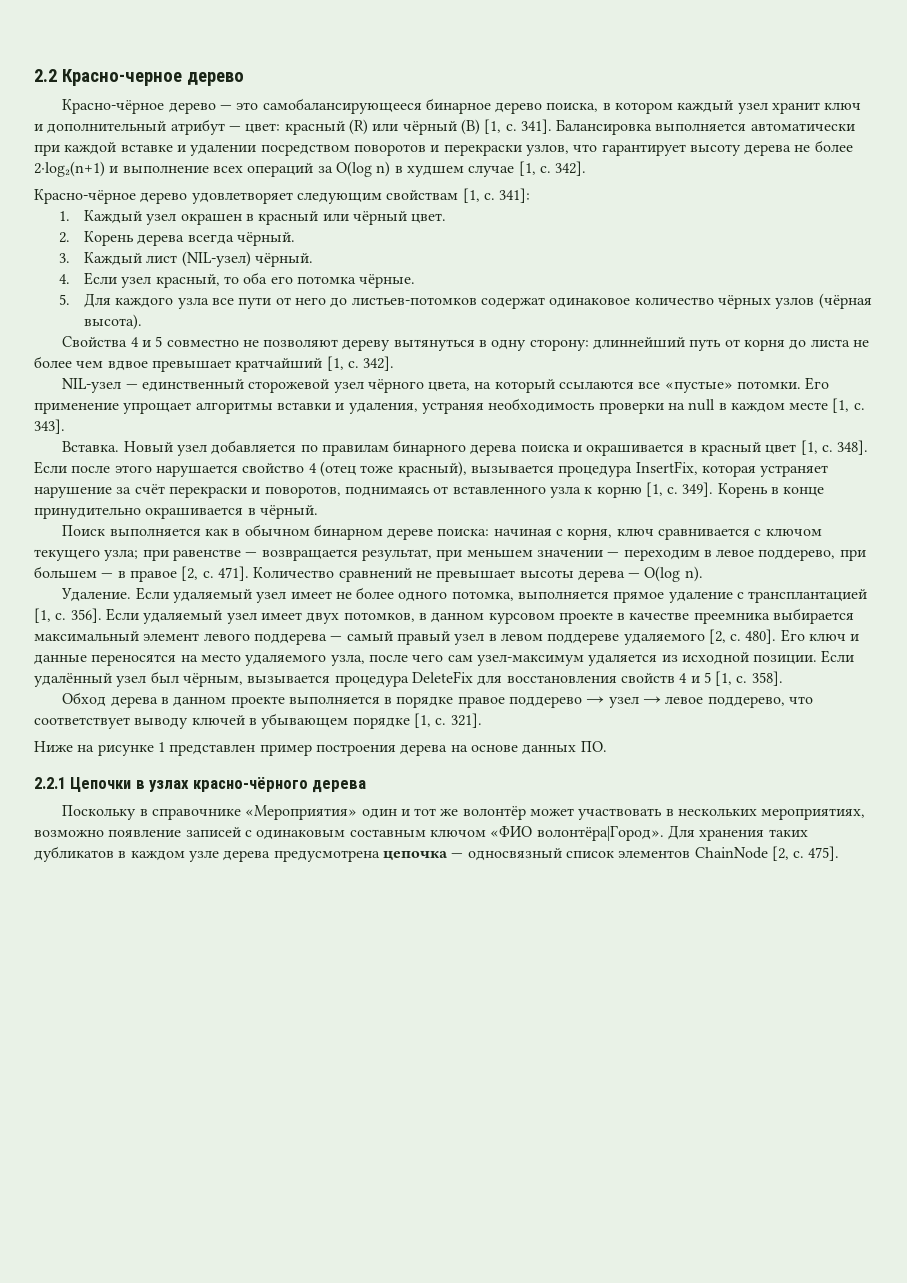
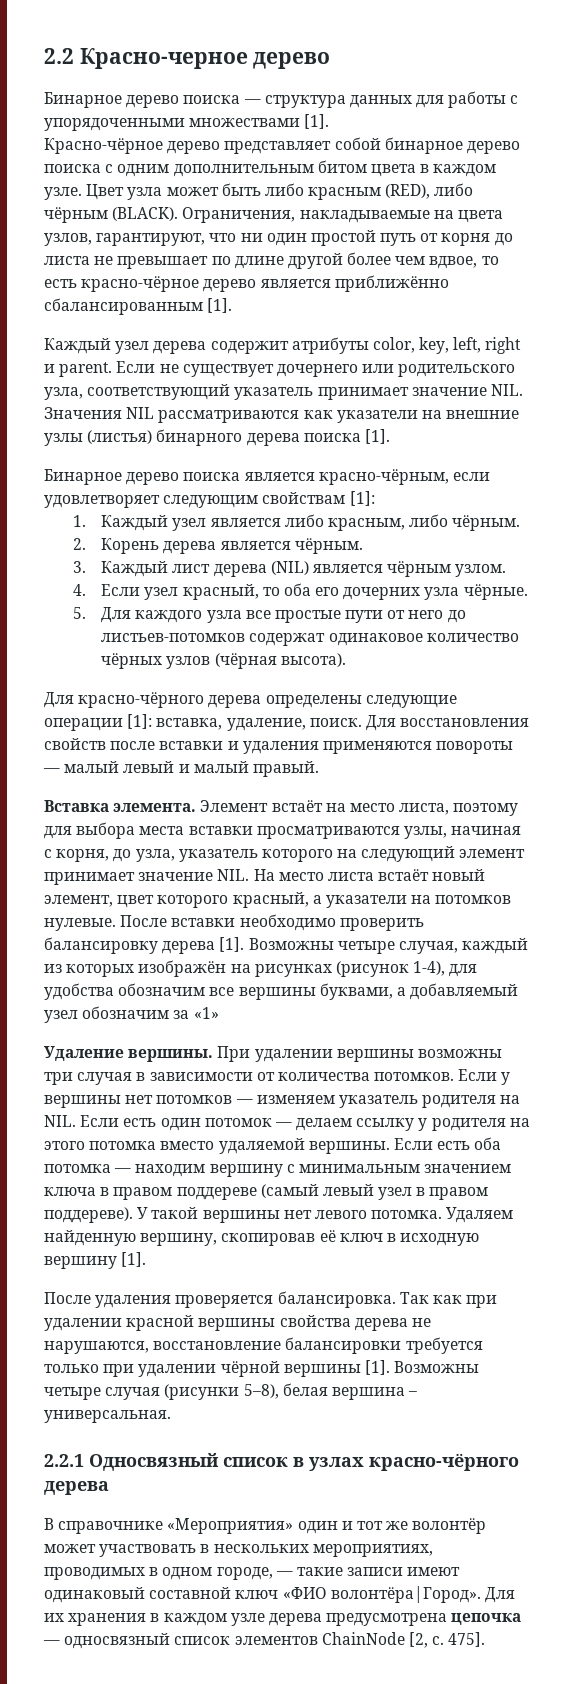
[62,98,862,114] [34,119,855,135] [34,140,853,156] [34,161,587,177] [34,188,531,204] [59,210,447,225] Красно-чёрное дерево — это самобалансирующееся бинарное дерево поиска, в котором каждый узел хранит ключ и дополнительный атрибут — цвет: красный (R) или чёрный (B) [1, с. 341]. Балансировка выполняется автоматически при каждой вставке и удалении посредством поворотов и перекраски узлов, что гарантирует высоту дерева не более 2·log₂(n+1) и выполнение всех операций за O(log n) в худшем случае [1, с. 342]. // Красно-чёрное дерево удовлетворяет следующим свойствам [1, с. 341]: // 1. Каждый узел окрашен в красный или чёрный цвет. -> [44,91,519,108] [44,114,330,131] [44,137,520,154] [44,160,497,177] [44,183,474,200] [44,207,503,223] [44,230,513,246] [44,252,499,269] [44,275,449,292] [44,298,233,315] [44,337,522,354] [44,361,516,377] [44,384,523,400] [44,407,520,423] [44,429,390,446] [44,469,490,485] [44,491,375,508] [72,514,521,531] Бинарное дерево поиска — структура данных для работы с упорядоченными множествами [1]. // Красно-чёрное дерево представляет собой бинарное дерево поиска с одним дополнительным битом цвета в каждом узле. Цвет узла может быть либо красным (RED), либо чёрным (BLACK). Ограничения, накладываемые на цвета узлов, гарантируют, что ни один простой путь от корня до листа не превышает по длине другой более чем вдвое, то есть красно-чёрное дерево является приближённо сбалансированным [1]. // Каждый узел дерева содержит атрибуты color, key, left, right и parent. Если не существует дочернего или родительского узла, соответствующий указатель принимает значение NIL. Значения NIL рассматриваются как указатели на внешние узлы (листья) бинарного дерева поиска [1]. // Бинарное дерево поиска является красно-чёрным, если удовлетворяет следующим свойствам [1]: // 1. Каждый узел является либо красным, либо чёрным.
[187,232,296,246] всегда чёрный. -> [220,538,363,554] является чёрным.
[181,251,314,267] (NIL-узел) чёрный. -> [213,561,507,577] дерева (NIL) является чёрным узлом.
[297,276,357,284] потомка -> [343,587,460,600] дочерних узла
(235, 301) none -> [274,610,341,623] простые
[62,336,869,351] [34,356,395,372] [62,377,830,393] [34,398,865,414] [34,419,65,434] [62,440,869,456] [34,461,829,477] [34,482,825,498] [34,505,318,519] [62,524,822,540] [34,549,866,561] [34,566,703,582] [61,587,868,603] [34,608,855,624] [34,629,860,645] [34,650,855,666] [34,671,783,687] [62,692,814,708] [34,713,482,729] [34,741,607,756] Свойства 4 и 5 совместно не позволяют дереву вытянуться в одну сторону: длиннейший путь от корня до листа не более чем вдвое превышает кратчайший [1, с. 342]. // NIL-узел — единственный сторожевой узел чёрного цвета, на который ссылаются все «пустые» потомки. Его применение упрощает алгоритмы вставки и удаления, устраняя необходимость проверки на null в каждом месте [1, с. 343]. // Вставка. Новый узел добавляется по правилам бинарного дерева поиска и окрашивается в красный цвет [1, с. 348]. Если после этого нарушается свойство 4 (отец тоже красный), вызывается процедура InsertFix, которая устраняет нарушение за счёт перекраски и поворотов, поднимаясь от вставленного узла к корню [1, с. 349]. Корень в конце принудительно окрашивается в чёрный. // Поиск выполняется как в обычном бинарном дереве поиска: начиная с корня, ключ сравнивается с ключом текущего узла; при равенстве — возвращается результат, при меньшем значении — переходим в левое поддерево, при большем — в правое [2, с. 471]. Количество сравнений не превышает высоты дерева — O(log n). // Удаление. Если удаляемый узел имеет не более одного потомка, выполняется прямое удаление с трансплантацией [1, с. 356]. Если удаляемый узел имеет двух потомков, в данном курсовом проекте в качестве преемника выбирается максимальный элемент левого поддерева — самый правый узел в левом поддереве удаляемого [2, с. 480]. Его ключ и данные переносятся на место удаляемого узла, после чего сам узел-максимум удаляется из исходной позиции. Если удалённый узел был чёрным, вызывается процедура DeleteFix для восстановления свойств 4 и 5 [1, с. 358]. // Обход дерева в данном проекте выполняется в порядке правое поддерево → узел → левое поддерево, что соответствует выводу ключей в убывающем порядке [1, с. 321]. // Ниже на рисунке 1 представлен пример построения дерева на основе данных ПО. -> [44,692,457,708] [44,714,530,731] [44,738,514,754] [43,761,319,777] [44,800,519,816] [44,822,522,839] [44,846,526,862] [44,869,486,885] [44,892,512,908] [44,914,424,931] [44,937,529,954] [44,960,478,977] [44,983,519,1000] [44,1006,219,1023] [44,1046,502,1062] [44,1069,511,1085] [44,1095,521,1108] [44,1115,530,1131] [44,1137,502,1154] [44,1164,512,1177] [44,1184,489,1200] [44,1207,514,1223] [44,1230,480,1246] [44,1252,147,1269] [44,1291,498,1308] [44,1315,431,1331] [44,1337,483,1354] [44,1360,480,1377] [44,1383,418,1400] [44,1410,171,1423] Для красно-чёрного дерева определены следующие операции [1]: вставка, удаление, поиск. Для восстановления свойств после вставки и удаления применяются повороты — малый левый и малый правый. // Вставка элемента. Элемент встаёт на место листа, поэтому для выбора места вставки просматриваются узлы, начиная с корня, до узла, указатель которого на следующий элемент принимает значение NIL. На место листа встаёт новый элемент, цвет которого красный, а указатели на потомков нулевые. После вставки необходимо проверить балансировку дерева [1]. Возможны четыре случая, каждый из которых изображён на рисунках (рисунок 1-4), для удобства обозначим все вершины буквами, а добавляемый узел обозначим за «1» // Удаление вершины. При удалении вершины возможны три случая в зависимости от количества потомков. Если у вершины нет потомков — изменяем указатель родителя на NIL. Если есть один потомок — делаем ссылку у родителя на этого потомка вместо удаляемой вершины. Если есть оба потомка — находим вершину с минимальным значением ключа в правом поддереве (самый левый узел в правом поддереве). У такой вершины нет левого потомка. Удаляем найденную вершину, скопировав её ключ в исходную вершину [1]. // После удаления проверяется балансировка. Так как при удалении красной вершины свойства дерева не нарушаются, восстановление балансировки требуется только при удалении чёрной вершины [1]. Возможны четыре случая (рисунки 5–8), белая вершина – универсальная.
[70,777,132,792] Цепочки -> [89,1453,288,1471] Односвязный список
[62,805,148,820] Поскольку в -> [44,1518,54,1530] В
[34,825,808,841] [34,846,114,862] возможно появление записей с одинаковым составным ключом «ФИО волонтёра|Город». Для хранения таких дубликатов -> [44,1567,461,1580] [44,1586,515,1603] [44,1613,147,1626] проводимых в одном городе, — такие записи имеют одинаковый составной ключ «ФИО волонтёра|Город». Для их хранения

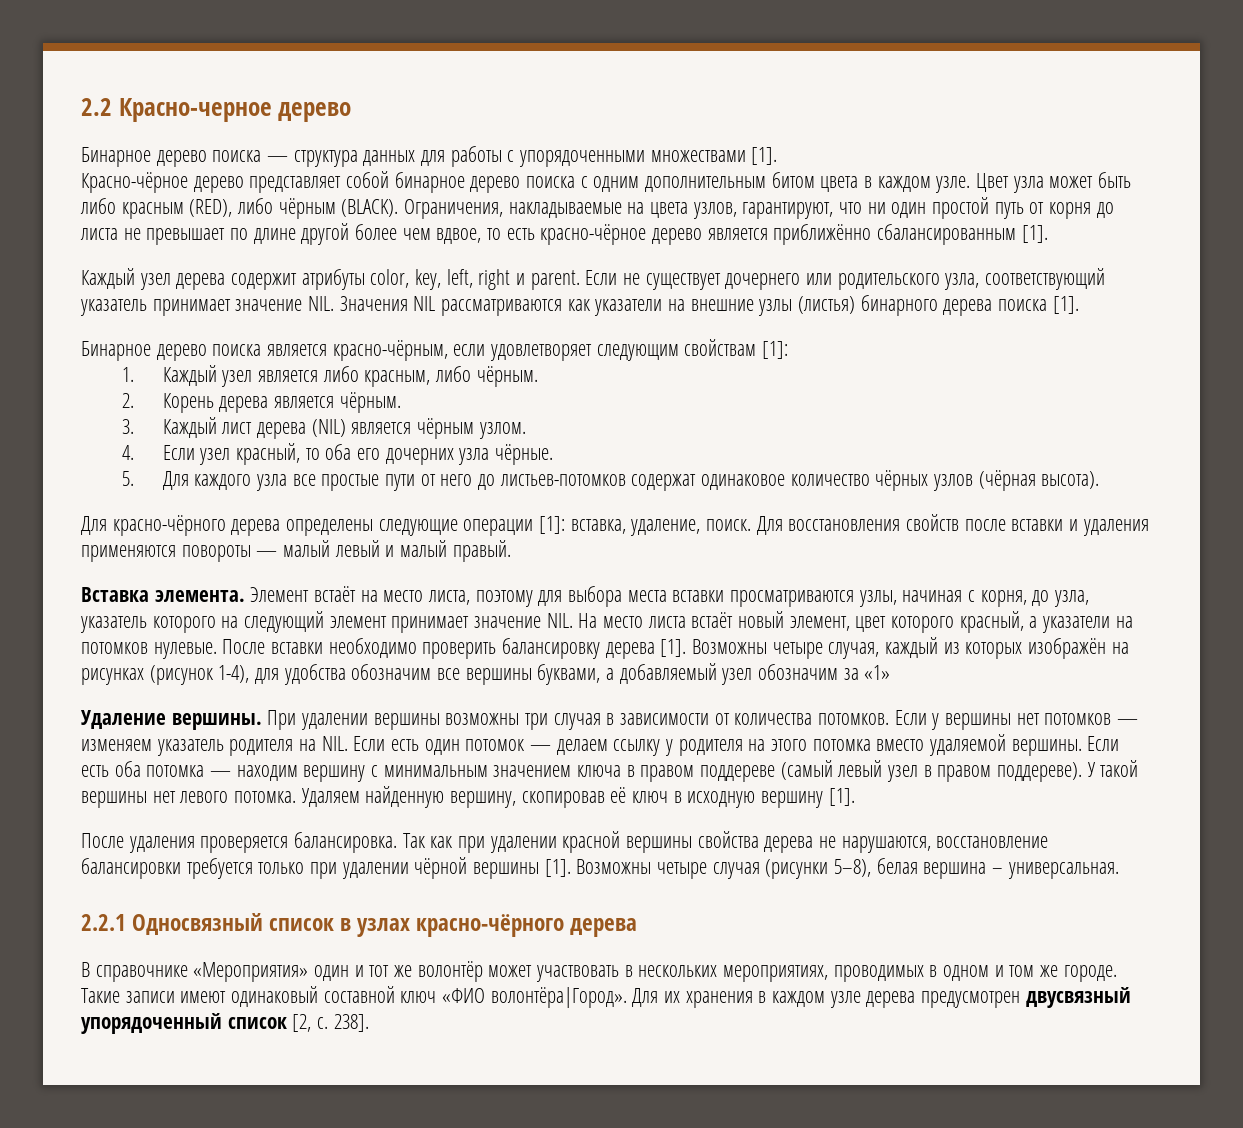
[216,1567,343,1580] городе, — такие -> [994,965,1117,982] [81,988,120,1003] и том же городе. Такие
[326,1613,522,1626] [43,1632,405,1649] предусмотрена цепочка — односвязный список элементов ChainNode -> [921,987,1131,1008] [81,1013,287,1034] предусмотрен двусвязный упорядоченный список
[448,1632,486,1647] 475]. -> [333,1014,369,1032] 238].

